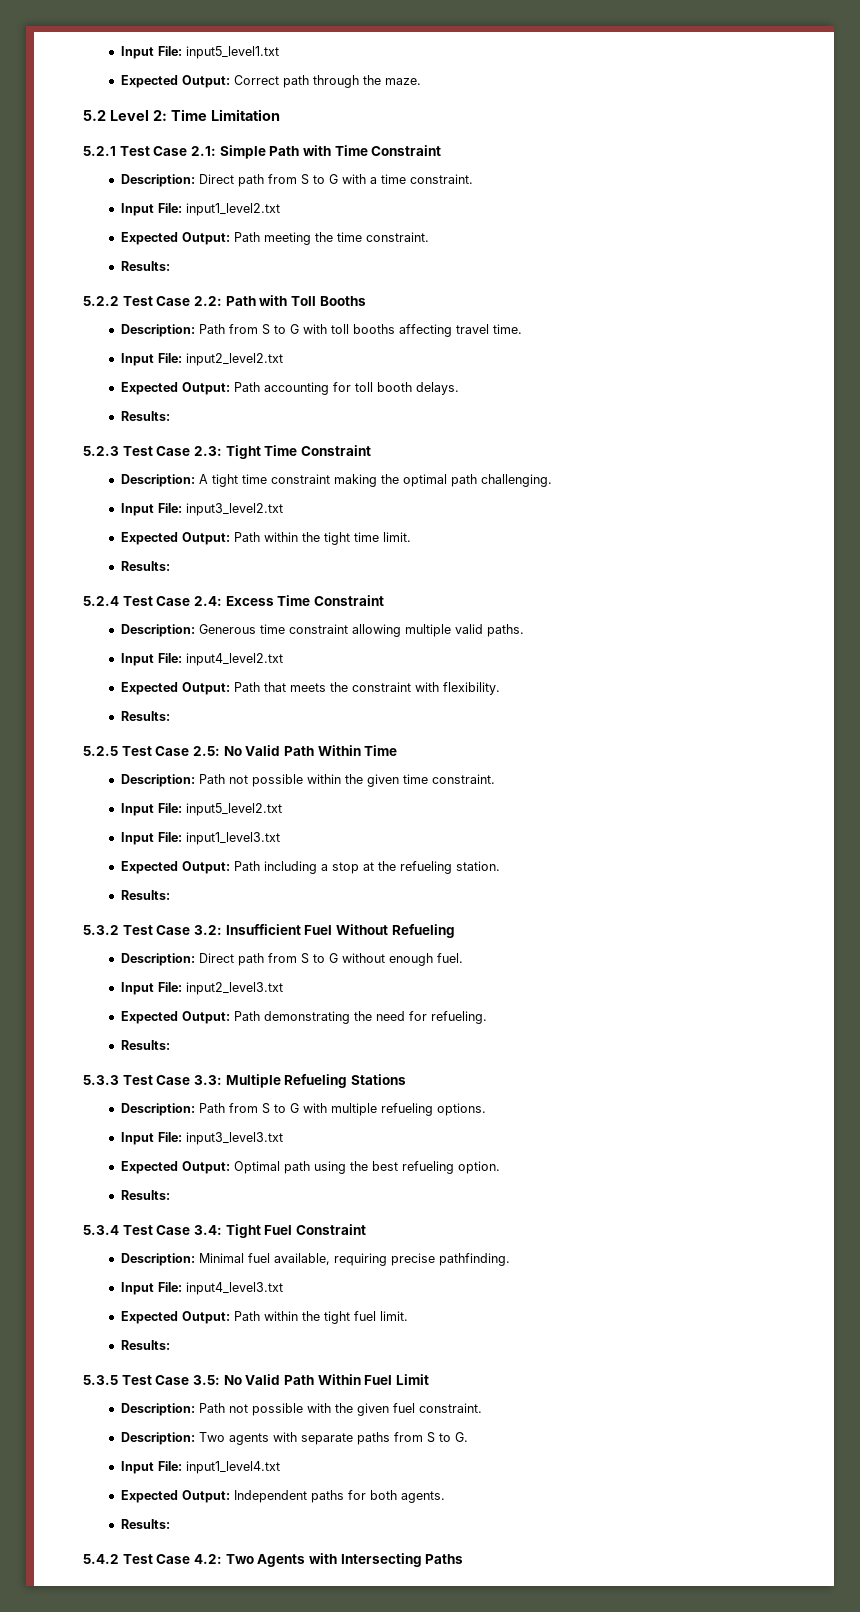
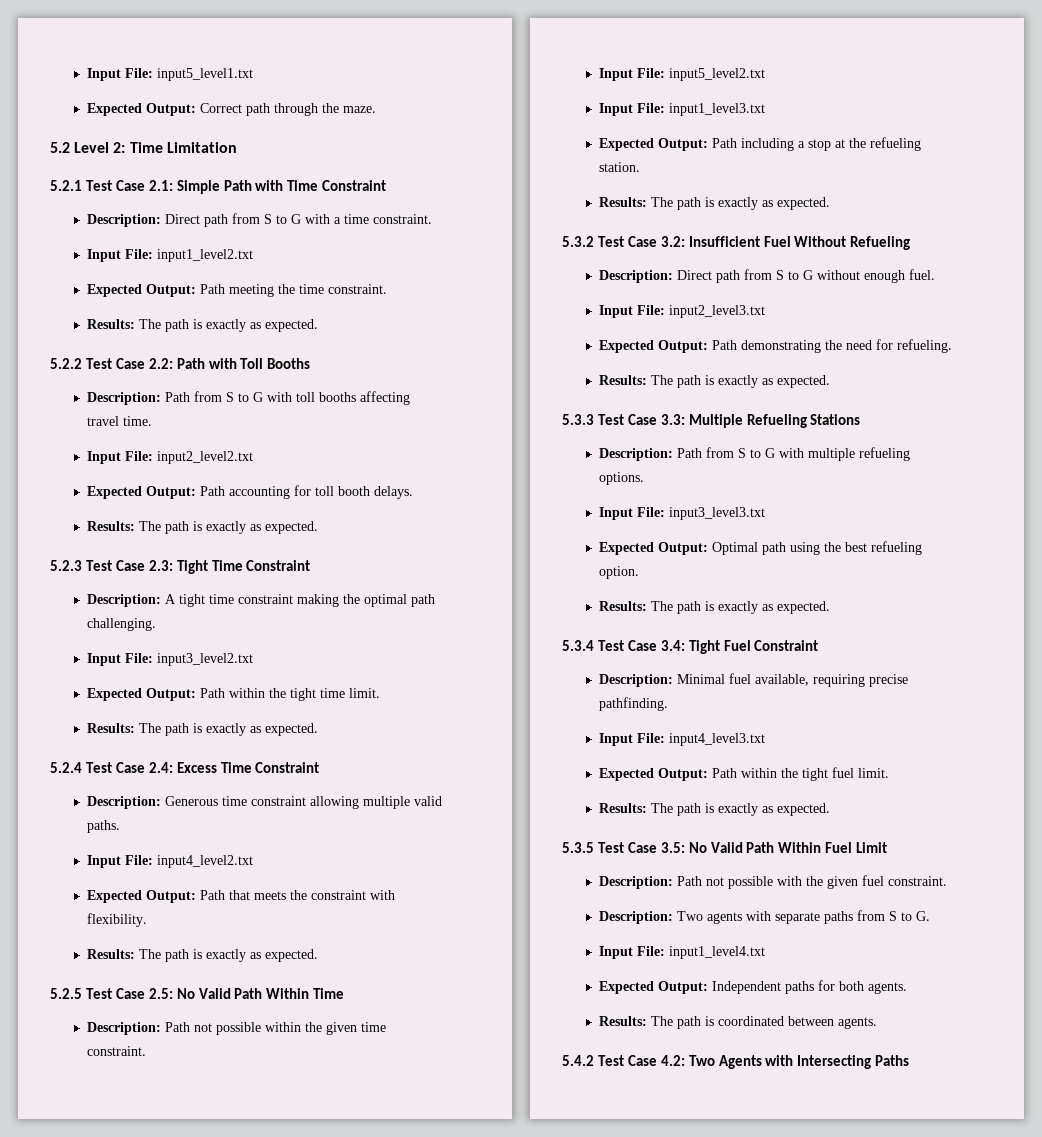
(170, 266) none -> [138,319,318,332] The path is exactly as expected.
(170, 416) none -> [138,521,318,534] The path is exactly as expected.
(170, 566) none -> [138,723,318,736] The path is exactly as expected.
(170, 716) none -> [138,949,318,962] The path is exactly as expected.
(170, 895) none -> [650,197,830,210] The path is exactly as expected.
(170, 1045) none -> [650,375,830,388] The path is exactly as expected.
(170, 1195) none -> [650,601,830,614] The path is exactly as expected.
(170, 1345) none -> [650,803,830,816] The path is exactly as expected.
(170, 1524) none -> [650,1016,877,1029] The path is coordinated between agents.

